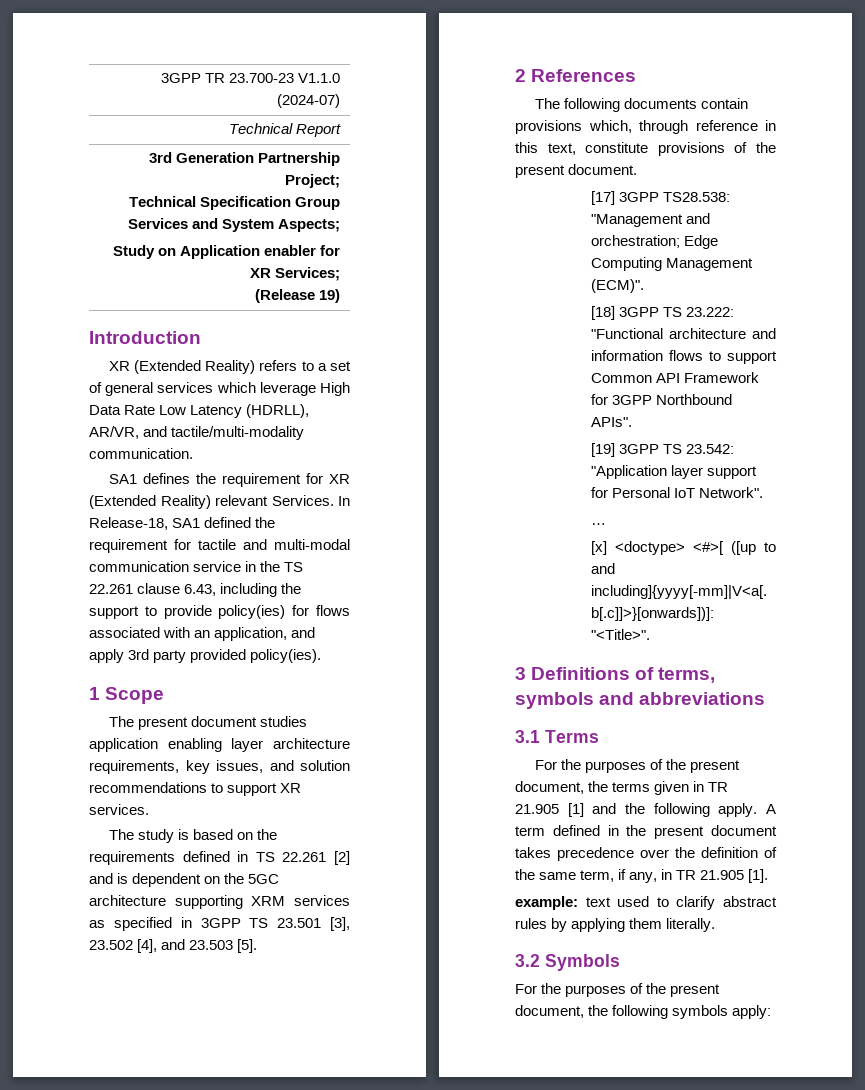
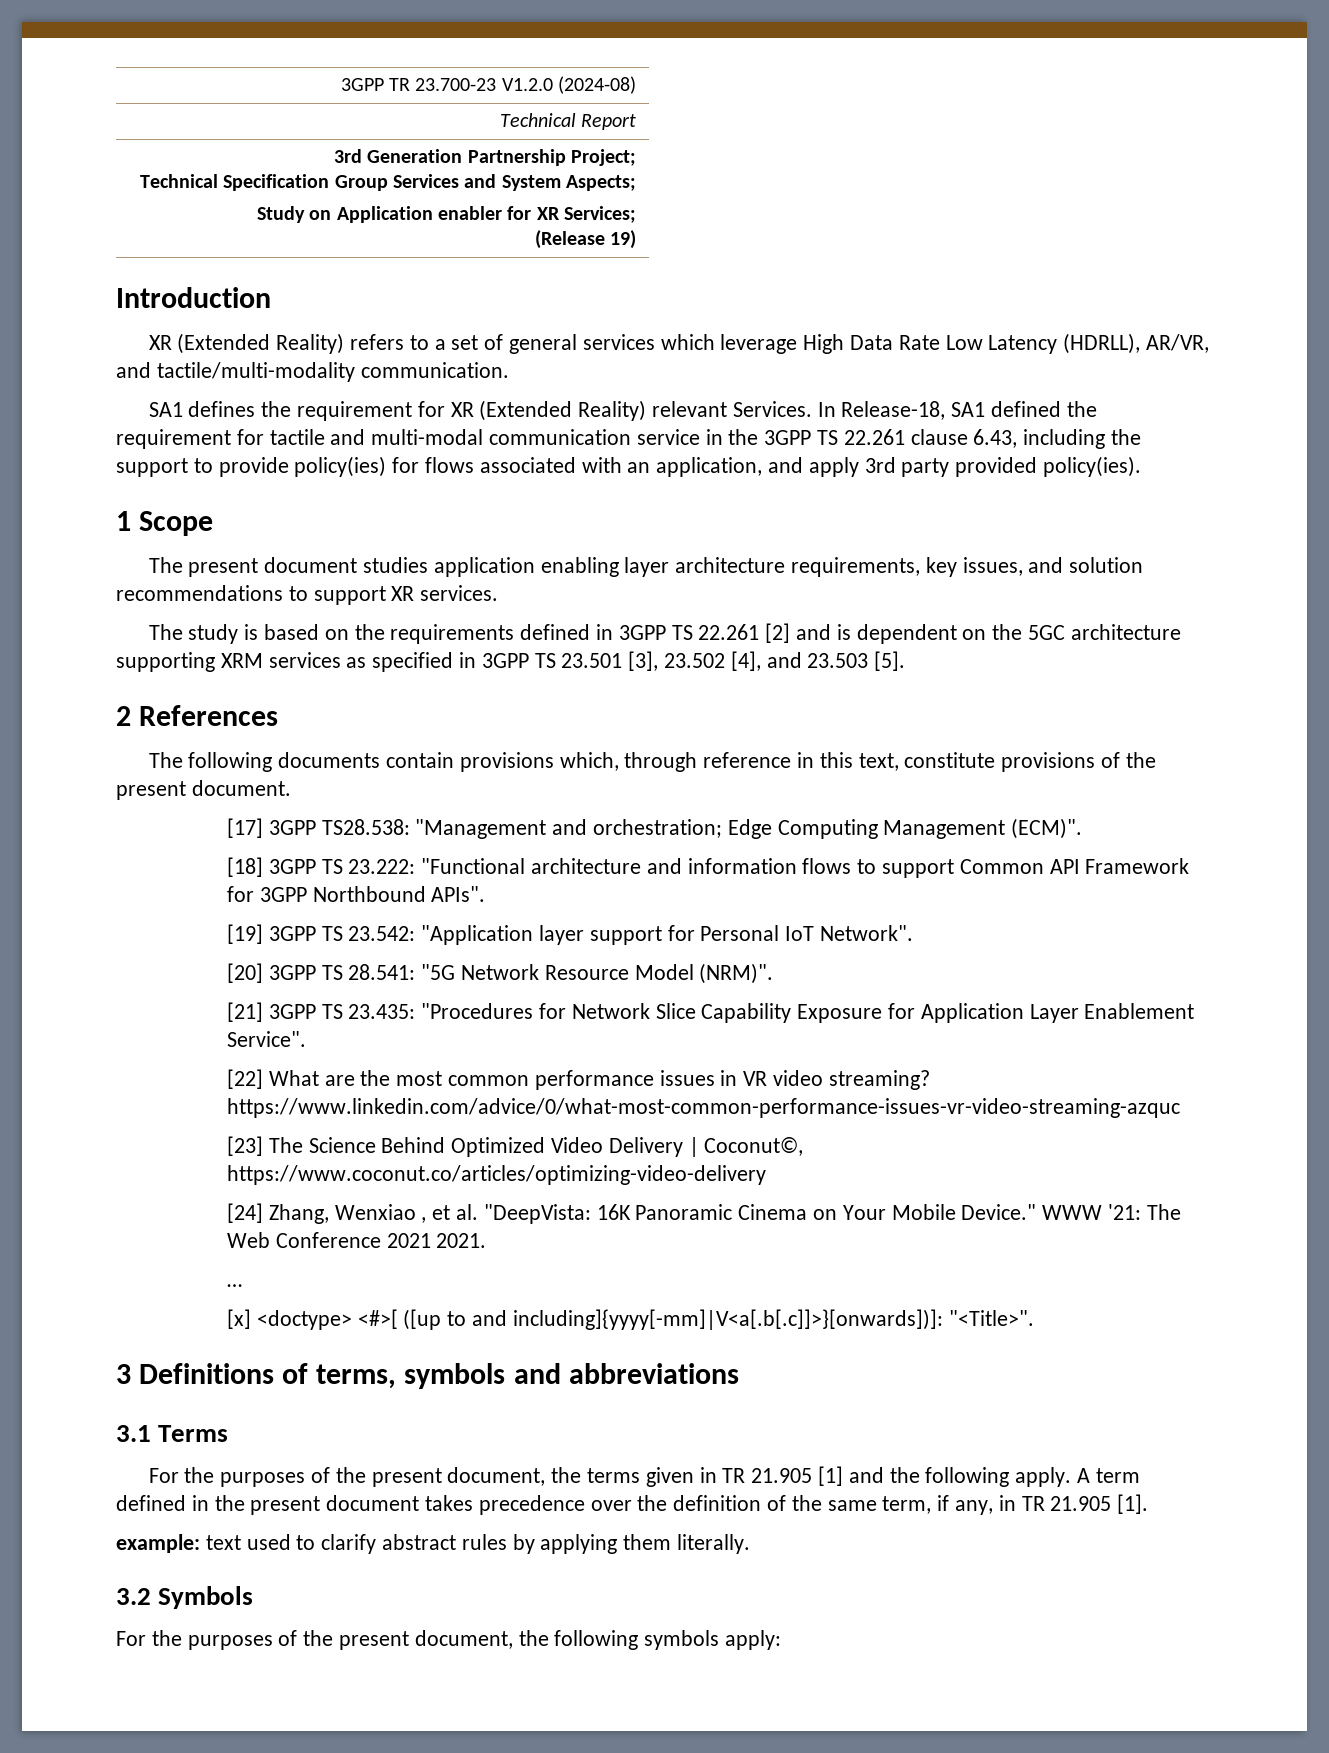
[297,73,340,83] [276,94,340,108] V1.1.0 (2024-07) -> [501,76,636,94] V1.2.0 (2024-08)
(281, 566) none -> [764,430,812,445] 3GPP
(249, 856) none -> [618,625,666,640] 3GPP
(764, 492) none -> [226,963,774,984] [226,1002,1195,1023] [226,1031,306,1047] [226,1069,930,1090] [226,1098,1180,1118] [226,1136,804,1157] [226,1165,766,1185] [226,1203,1181,1224] [226,1232,487,1248] // [20] 3GPP TS 28.541: "5G Network Resource Model (NRM)". // [21] 3GPP TS 23.435: "Procedures for Network Slice Capability Exposure for Application Layer Enablement Service". // [22] What are the most common performance issues in VR video streaming? https://www.linkedin.com/advice/0/what-most-common-performance-issues-vr-video-streaming-azquc // [23] The Science Behind Optimized Video Delivery | Coconut©, https://www.coconut.co/articles/optimizing-video-delivery // [24] Zhang, Wenxiao , et al. "DeepVista: 16K Panoramic Cinema on Your Mobile Device." WWW '21: The Web Conference 2021 2021.

